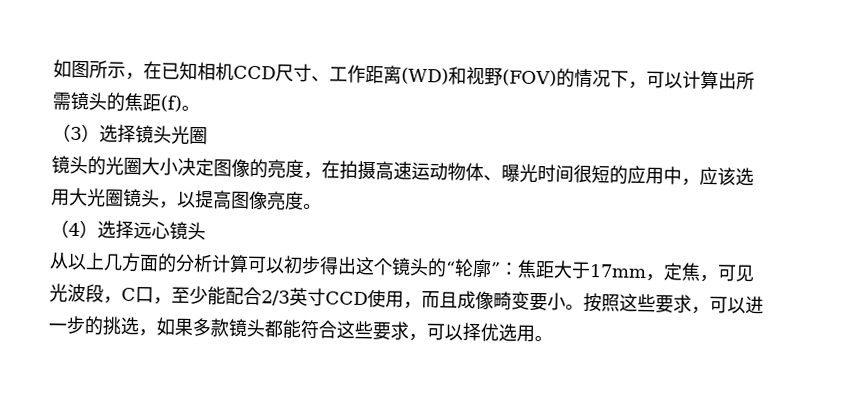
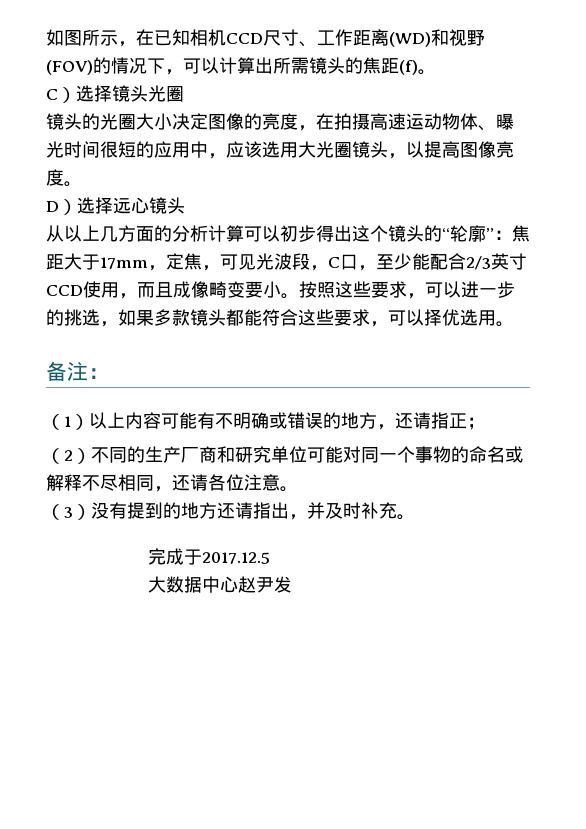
[52,123,82,142] （3 -> [46,89,58,100] C
[50,219,80,238] （4 -> [46,201,59,212] D
(553, 339) none -> [46,361,109,381] [46,412,485,430] [46,446,523,464] [46,474,298,492] [46,502,415,520] [148,548,271,565] [148,576,293,593] // 备注： // （1）以上内容可能有不明确或错误的地方，还请指正； // （2）不同的生产厂商和研究单位可能对同一个事物的命名或解释不尽相同，还请各位注意。 // （3）没有提到的地方还请指出，并及时补充。 // 完成于2017.12.5 // 大数据中心赵尹发

